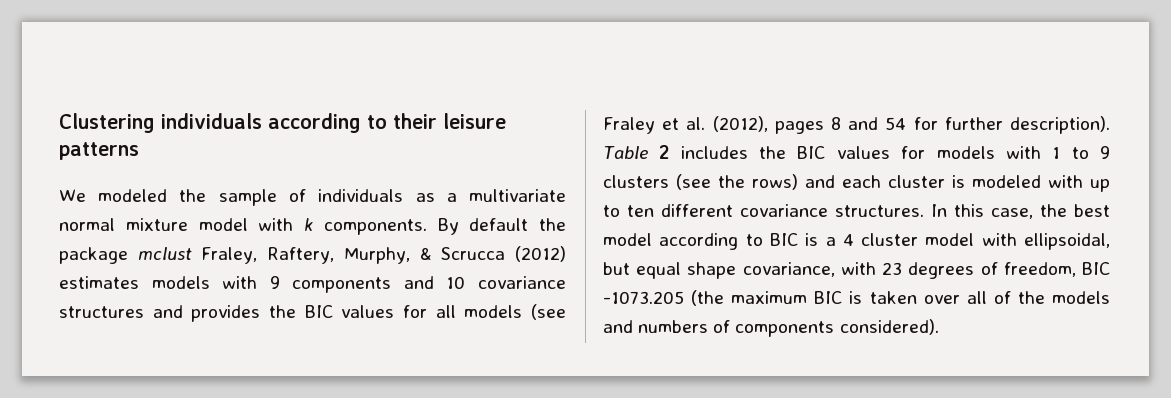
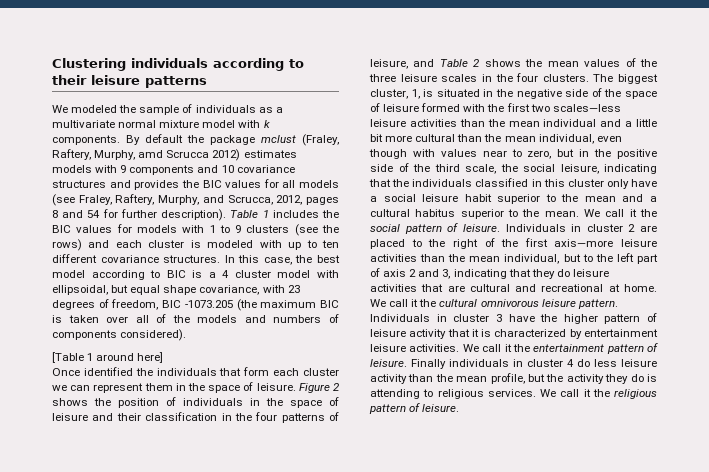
[201,246,566,264] Fraley, Raftery, Murphy, & Scrucca (2012) -> [302,134,339,146] [52,149,241,161] (Fraley, Raftery, Murphy, amd Scrucca 2012)
[603,116,768,134] Fraley et al. (2012), -> [78,194,303,205] Fraley, Raftery, Murphy, and Scrucca, 2012,
[659,145,670,159] 2 -> [262,210,269,218] 1
(939, 327) none -> [52,352,164,363] [52,367,339,376] [52,382,339,393] [52,397,339,408] [52,412,339,423] [370,58,657,69] [369,73,658,84] [370,88,657,99] [370,103,621,112] [370,119,657,127] [370,134,622,144] [369,149,657,159] [370,163,657,174] [369,178,657,189] [370,194,657,204] [370,209,657,219] [370,223,657,234] [370,238,657,249] [370,253,658,264] [370,268,609,279] [370,284,657,292] [370,299,618,309] [370,313,657,324] [370,329,658,339] [370,343,658,354] [370,359,657,369] [370,373,657,384] [370,389,657,399] [369,403,460,414] // [Table 1 around here] // Once identified the individuals that form each cluster we can represent them in the space of leisure. Figure 2 shows the position of individuals in the space of leisure and their classification in the four patterns of leisure, and Table 2 shows the mean values of the three leisure scales in the four clusters. The biggest cluster, 1, is situated in the negative side of the space of leisure formed with the first two scales—less leisure activities than the mean individual and a little bit more cultural than the mean individual, even though with values near to zero, but in the positive side of the third scale, the social leisure, indicating that the individuals classified in this cluster only have a social leisure habit superior to the mean and a cultural habitus superior to the mean. We call it the social pattern of leisure. Individuals in cluster 2 are placed to the right of the first axis—more leisure activities than the mean individual, but to the left part of axis 2 and 3, indicating that they do leisure activities that are cultural and recreational at home. We call it the cultural omnivorous leisure pattern. Individuals in cluster 3 have the higher pattern of leisure activity that it is characterized by entertainment leisure activities. We call it the entertainment pattern of leisure. Finally individuals in cluster 4 do less leisure activity than the mean profile, but the activity they do is attending to religious services. We call it the religious pattern of leisure.

